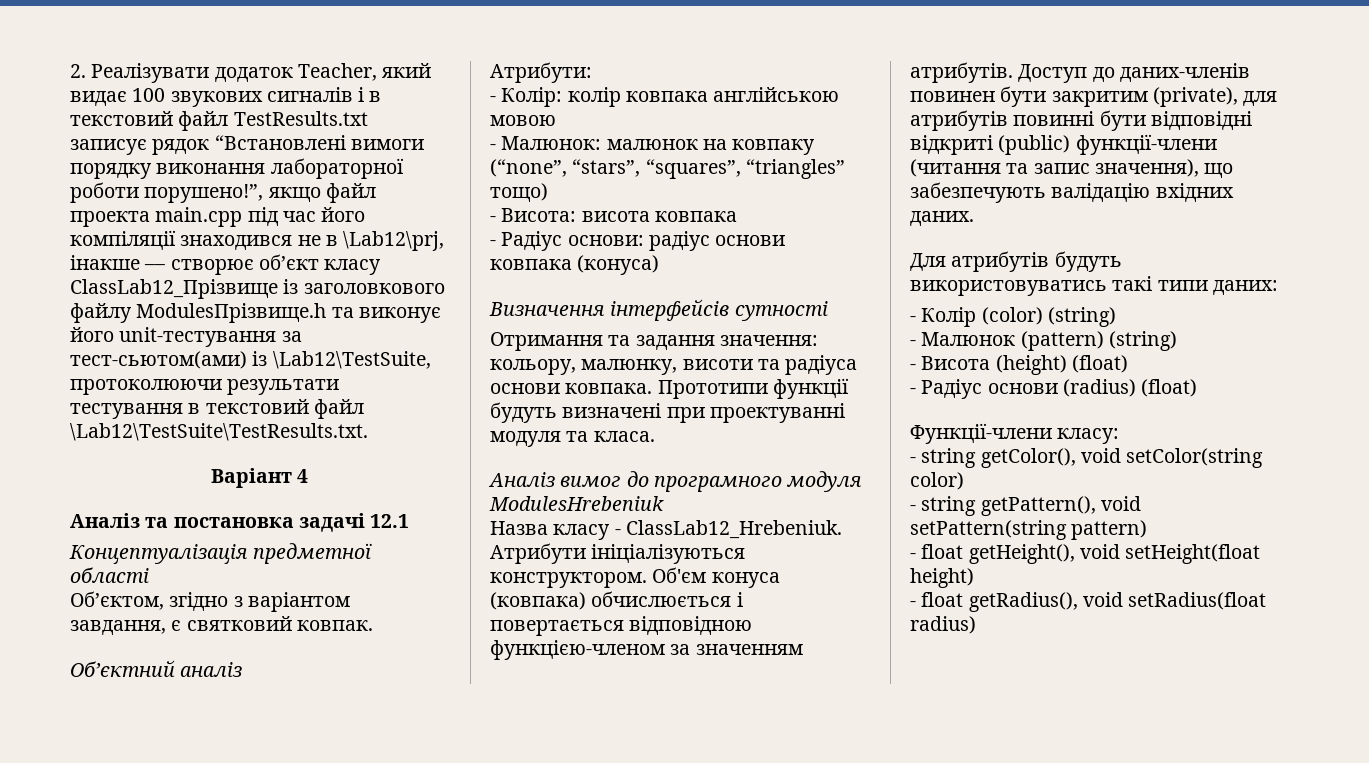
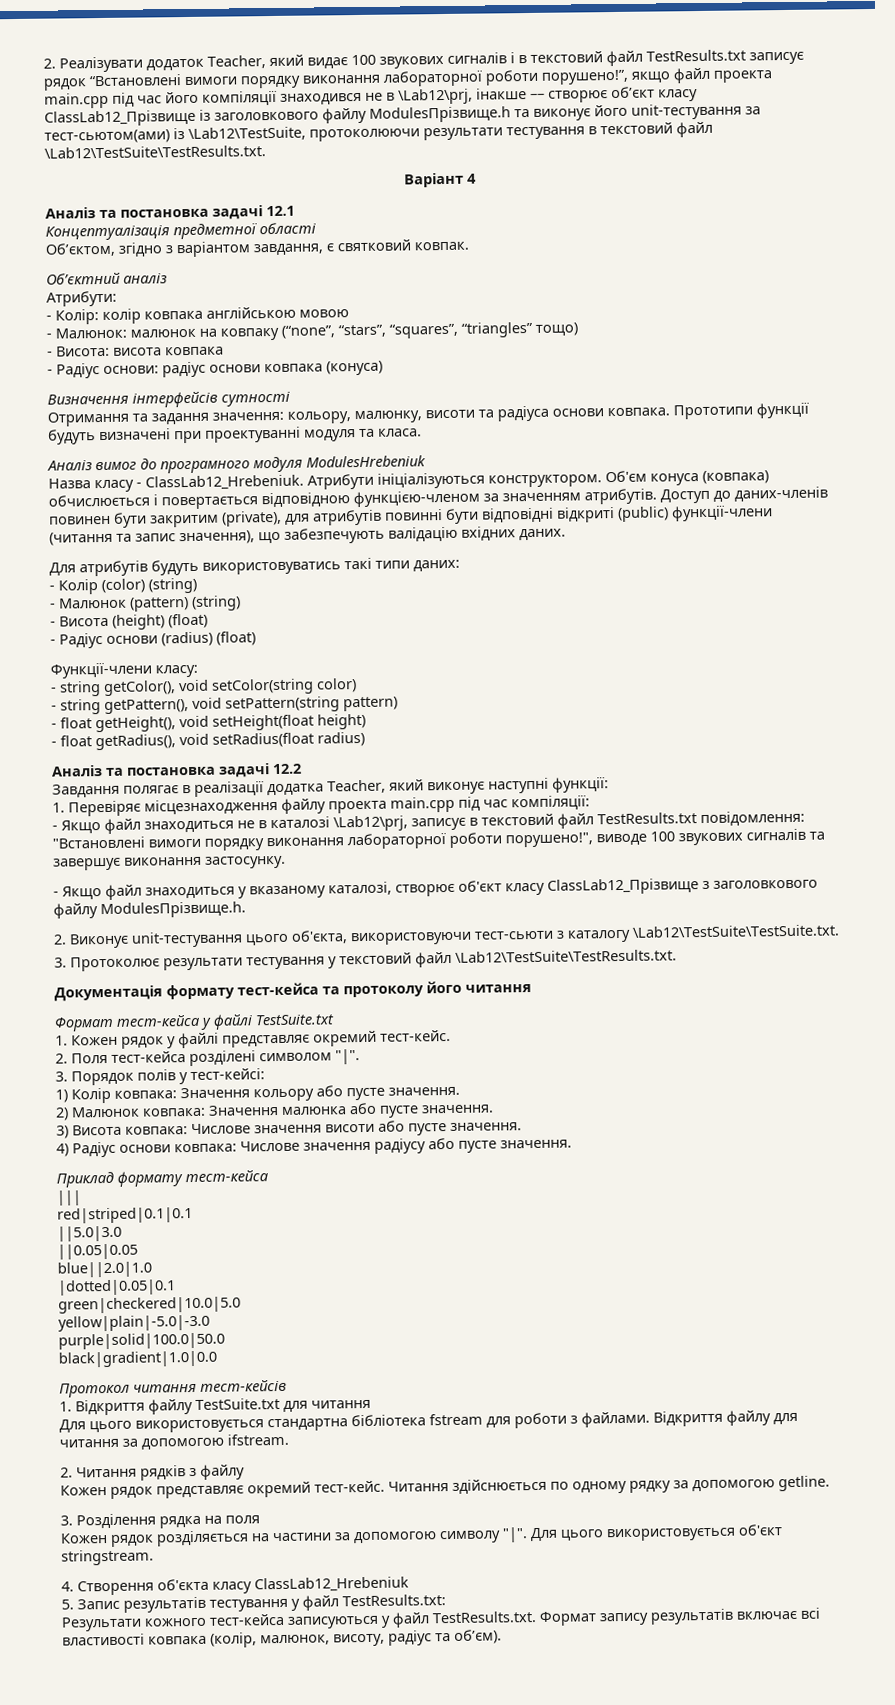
(976, 625) none -> [51,763,302,778] [52,777,609,798] [52,795,590,817] [52,810,805,835] [52,828,825,851] [53,855,286,871] [53,878,818,901] [53,901,246,919] [53,924,839,949] [54,949,677,972] [54,980,532,1002] [54,1014,335,1032] [55,1029,451,1049] [55,1049,360,1067] [55,1068,265,1086] [55,1085,460,1104] [55,1102,494,1121] [56,1120,522,1139] [56,1137,572,1158] [56,1170,268,1188] [56,1190,82,1206] [57,1207,193,1224] [57,1225,122,1242] [57,1243,138,1260] [57,1261,152,1278] [57,1279,176,1296] [58,1296,241,1314] [58,1314,210,1332] [58,1332,225,1350] [58,1350,217,1368] [59,1379,287,1398] [59,1398,371,1416] [59,1410,798,1433] [59,1433,289,1450] [60,1464,245,1481] [60,1475,830,1499] [60,1513,260,1529] [60,1524,783,1547] [61,1549,154,1566] [61,1576,409,1596] [61,1594,446,1613] [61,1607,820,1632] [62,1629,502,1648] // Аналіз та постановка задачі 12.2 // Завдання полягає в реалізації додатка Teacher, який виконує наступні функції: // 1. Перевіряє місцезнаходження файлу проекта main.cpp під час компіляції: // - Якщо файл знаходиться не в каталозі \Lab12\prj, записує в текстовий файл TestResults.txt повідомлення: "Встановлені вимоги порядку виконання лабораторної роботи порушено!", виводе 100 звукових сигналів та завершує виконання застосунку. // - Якщо файл знаходиться у вказаному каталозі, створює об'єкт класу ClassLab12_Прізвище з заголовкового файлу ModulesПрізвище.h. // 2. Виконує unit-тестування цього об'єкта, використовуючи тест-сьюти з каталогу \Lab12\TestSuite\TestSuite.txt. // 3. Протоколює результати тестування у текстовий файл \Lab12\TestSuite\TestResults.txt. // Документація формату тест-кейса та протоколу його читання // Формат тест-кейса у файлі TestSuite.txt // 1. Кожен рядок у файлі представляє окремий тест-кейс. // 2. Поля тест-кейса розділені символом "|". // 3. Порядок полів у тест-кейсі: // 1) Колір ковпака: Значення кольору або пусте значення. // 2) Малюнок ковпака: Значення малюнка або пусте значення. // 3) Висота ковпака: Числове значення висоти або пусте значення. // 4) Радіус основи ковпака: Числове значення радіусу або пусте значення. // Приклад формату тест-кейса // ||| // red|striped|0.1|0.1 // ||5.0|3.0 // ||0.05|0.05 // blue||2.0|1.0 // |dotted|0.05|0.1 // green|checkered|10.0|5.0 // yellow|plain|-5.0|-3.0 // purple|solid|100.0|50.0 // black|gradient|1.0|0.0 // Протокол читання тест-кейсів // 1. Відкриття файлу TestSuite.txt для читання // Для цього використовується стандартна бібліотека fstream для роботи з файлами. Відкриття файлу для читання за допомогою ifstream. // 2. Читання рядків з файлу // Кожен рядок представляє окремий тест-кейс. Читання здійснюється по одному рядку за допомогою getline. // 3. Розділення рядка на поля // Кожен рядок розділяється на частини за допомогою символу "|". Для цього використовується об'єкт stringstream. // 4. Створення об'єкта класу ClassLab12_Hrebeniuk // 5. Запис результатів тестування у файл TestResults.txt: // Результати кожного тест-кейса записуються у файл TestResults.txt. Формат запису результатів включає всі властивості ковпака (колір, малюнок, висоту, радіус та об’єм).

